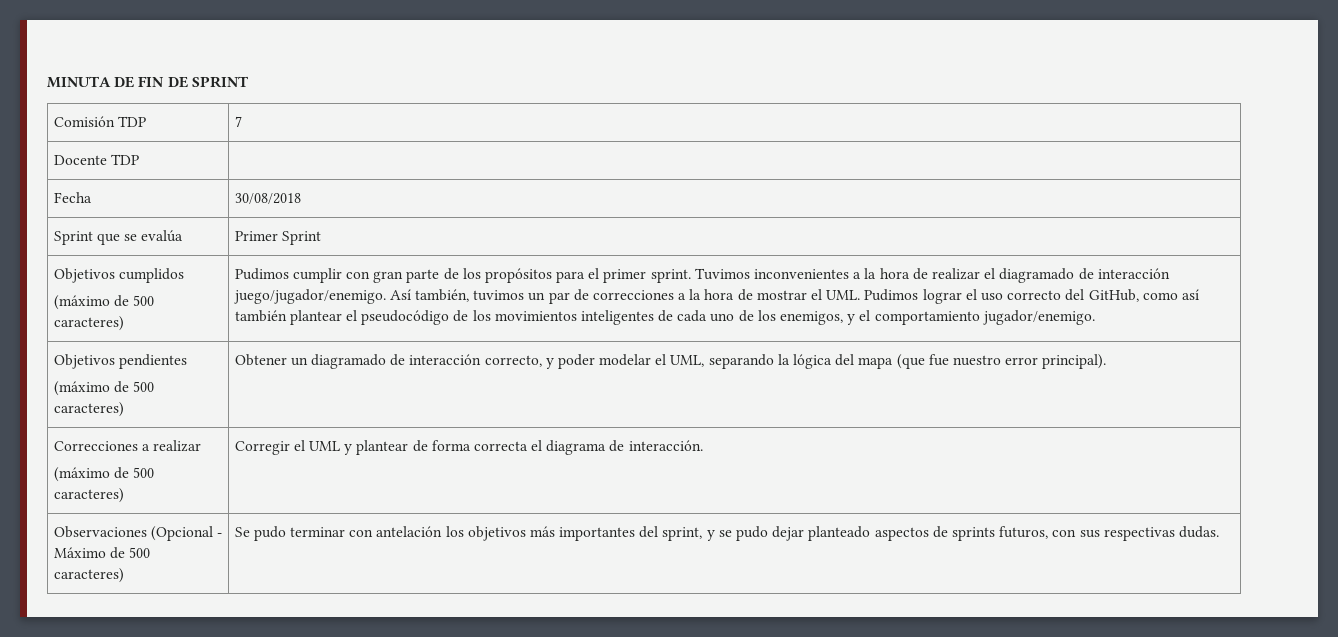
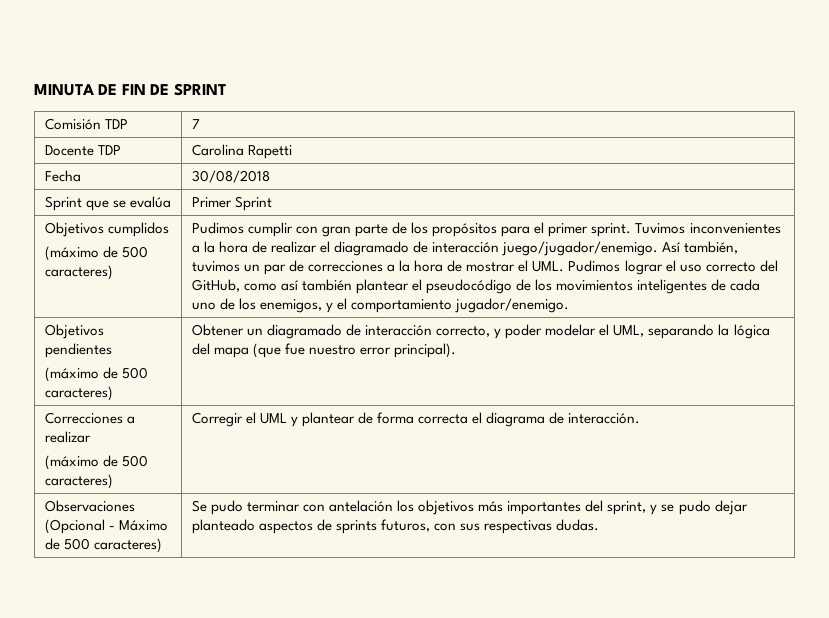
(139, 159) none -> [191,144,292,159] Carolina Rapetti

